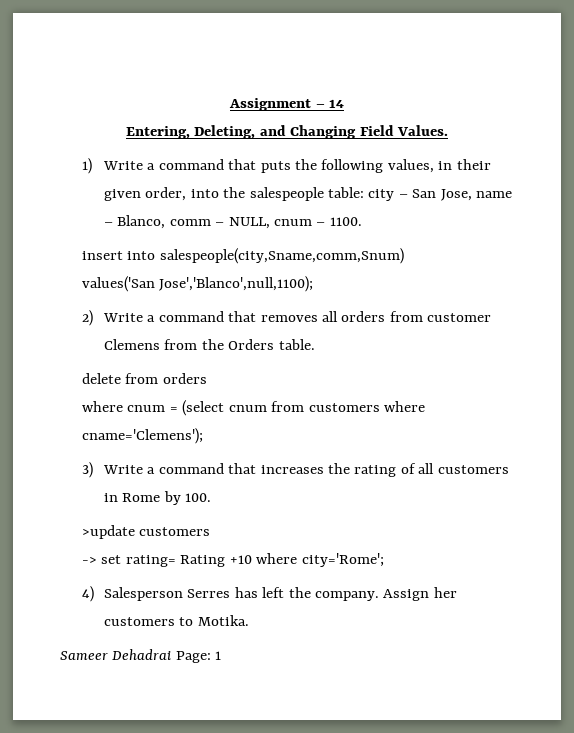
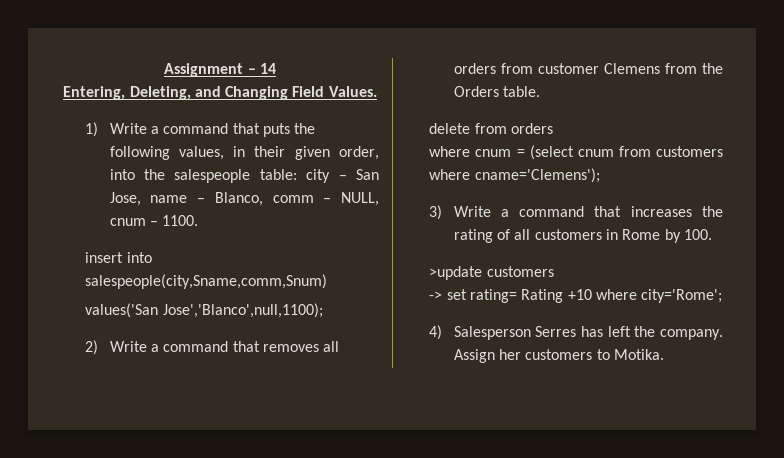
[60,649,222,663] // Sameer Dehadrai Page: 1 -> (664, 354) none

